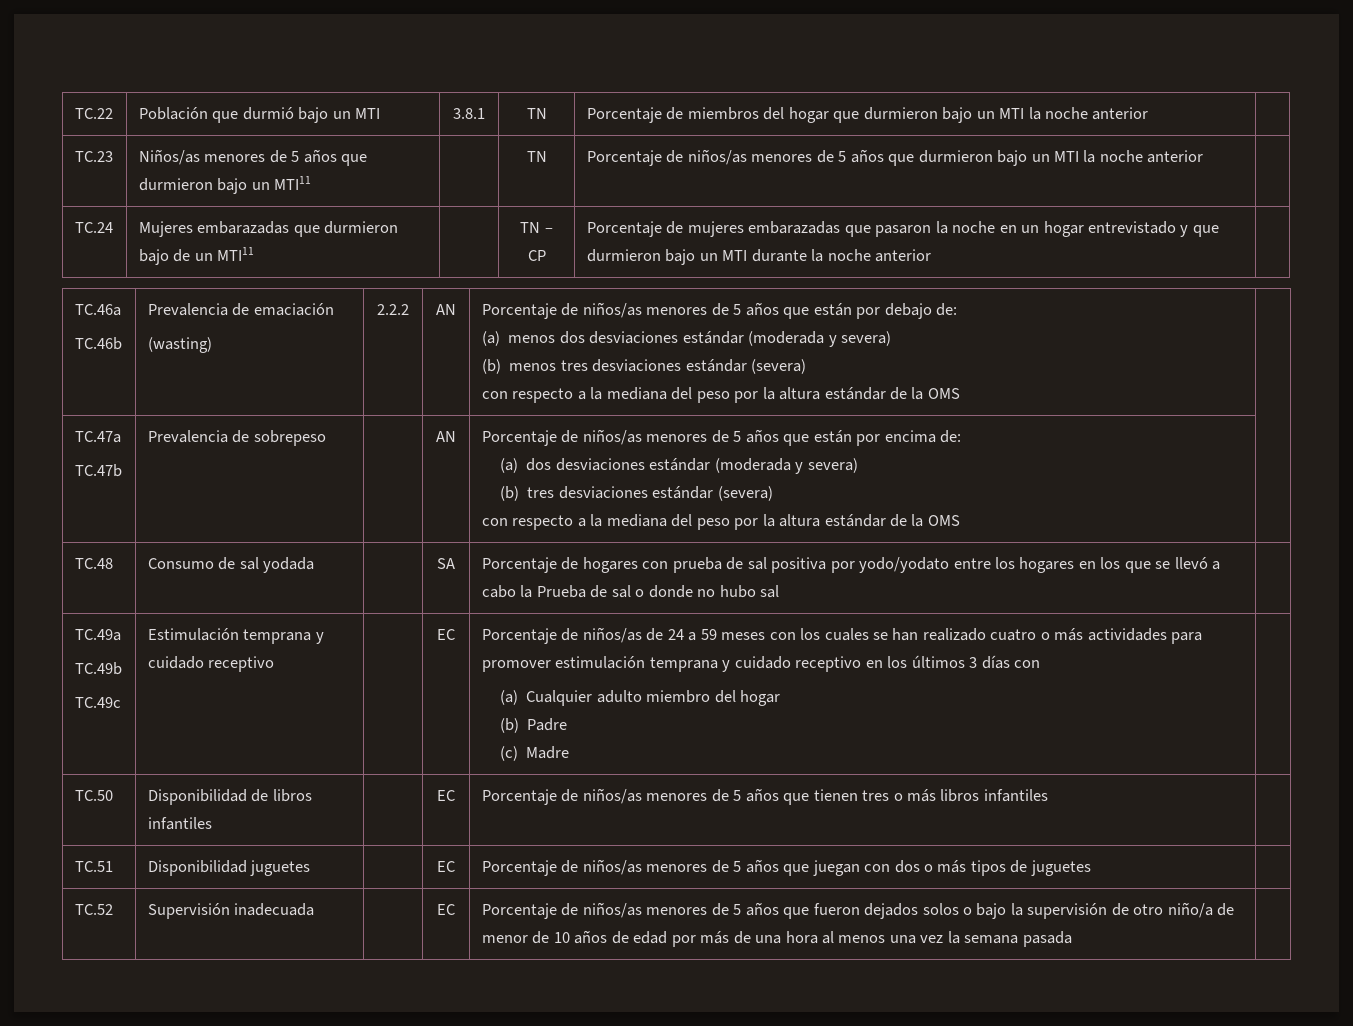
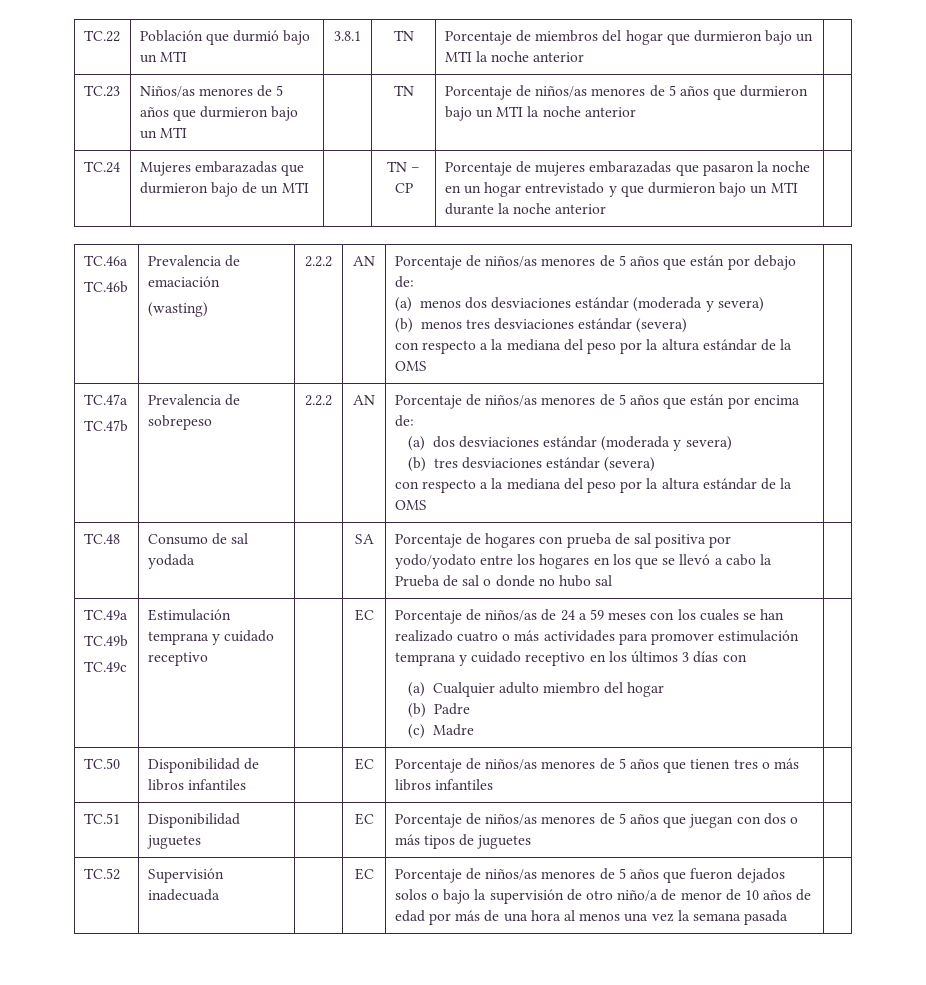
[274,176,312,190] MTI11 -> [160,127,188,138] MTI
[217,247,255,261] MTI11 -> [281,182,309,193] MTI
(326, 438) none -> [305,395,332,406] 2.2.2

